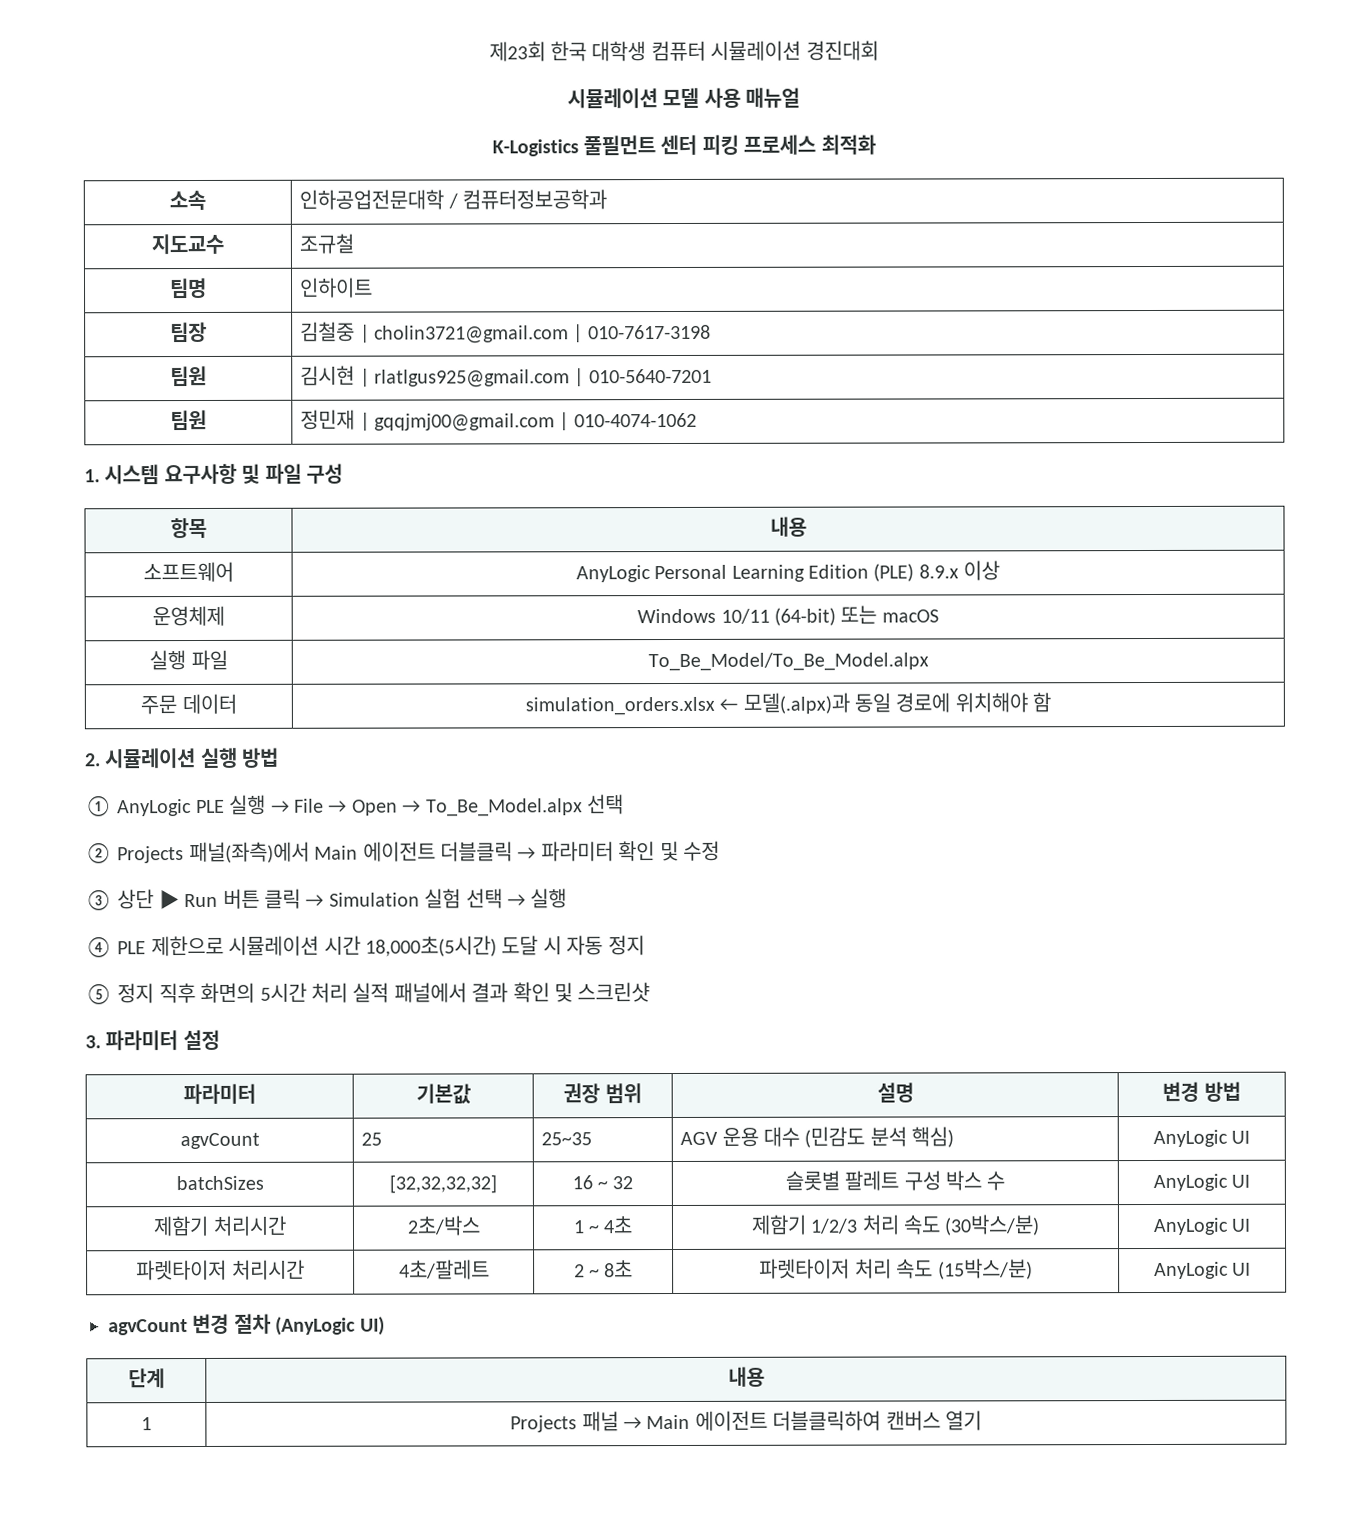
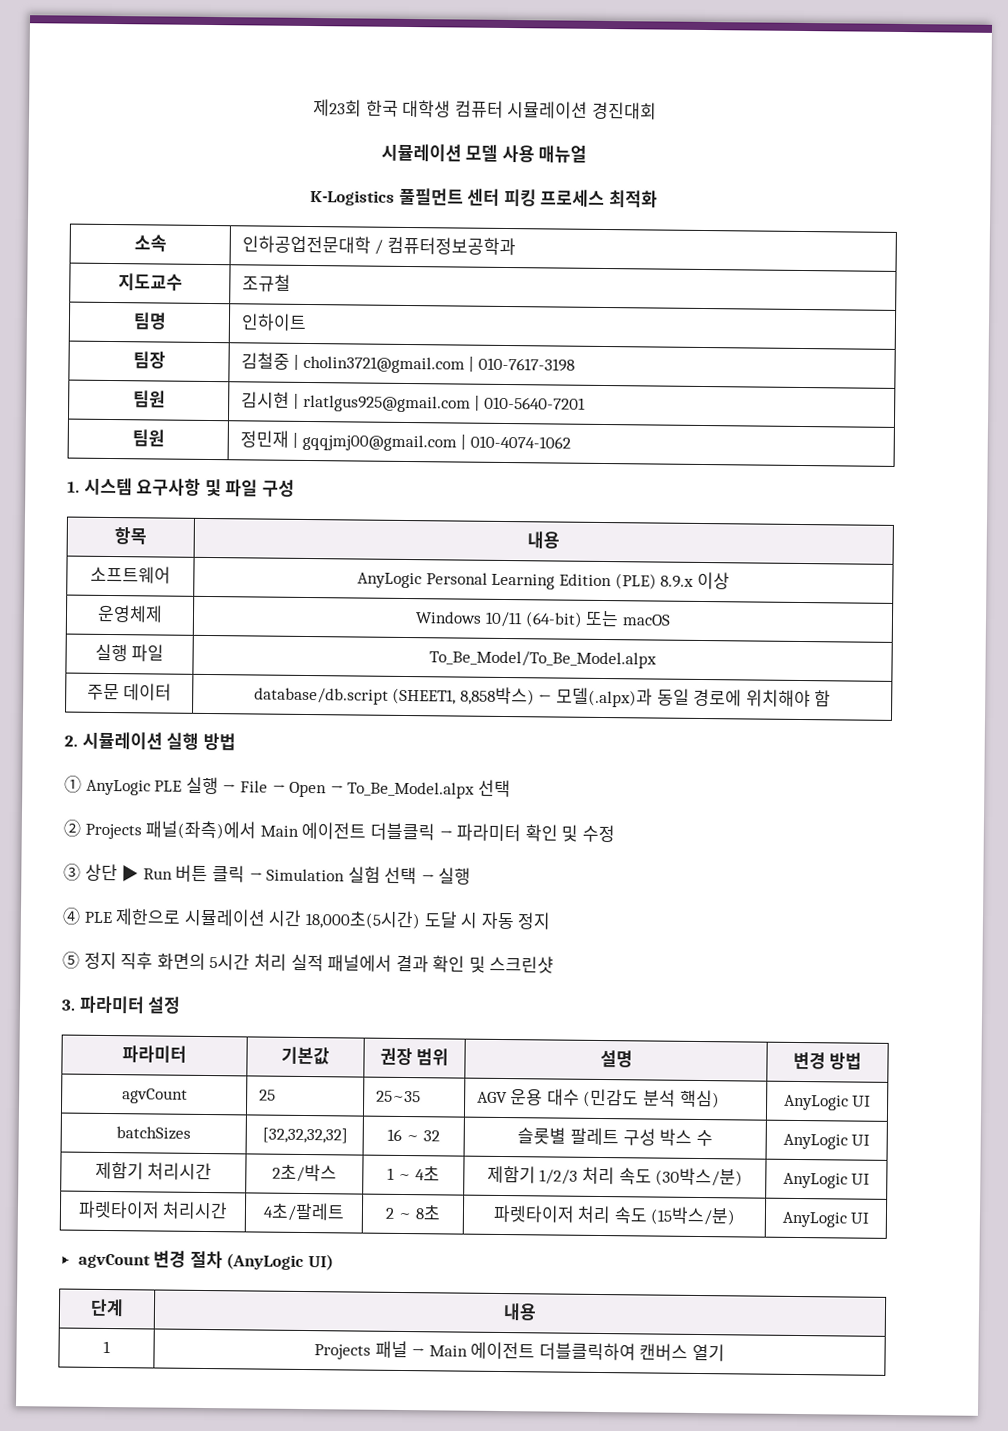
[524,696,715,716] simulation_orders.xlsx -> [253,686,535,706] database/db.script (SHEET1, 8,858박스)

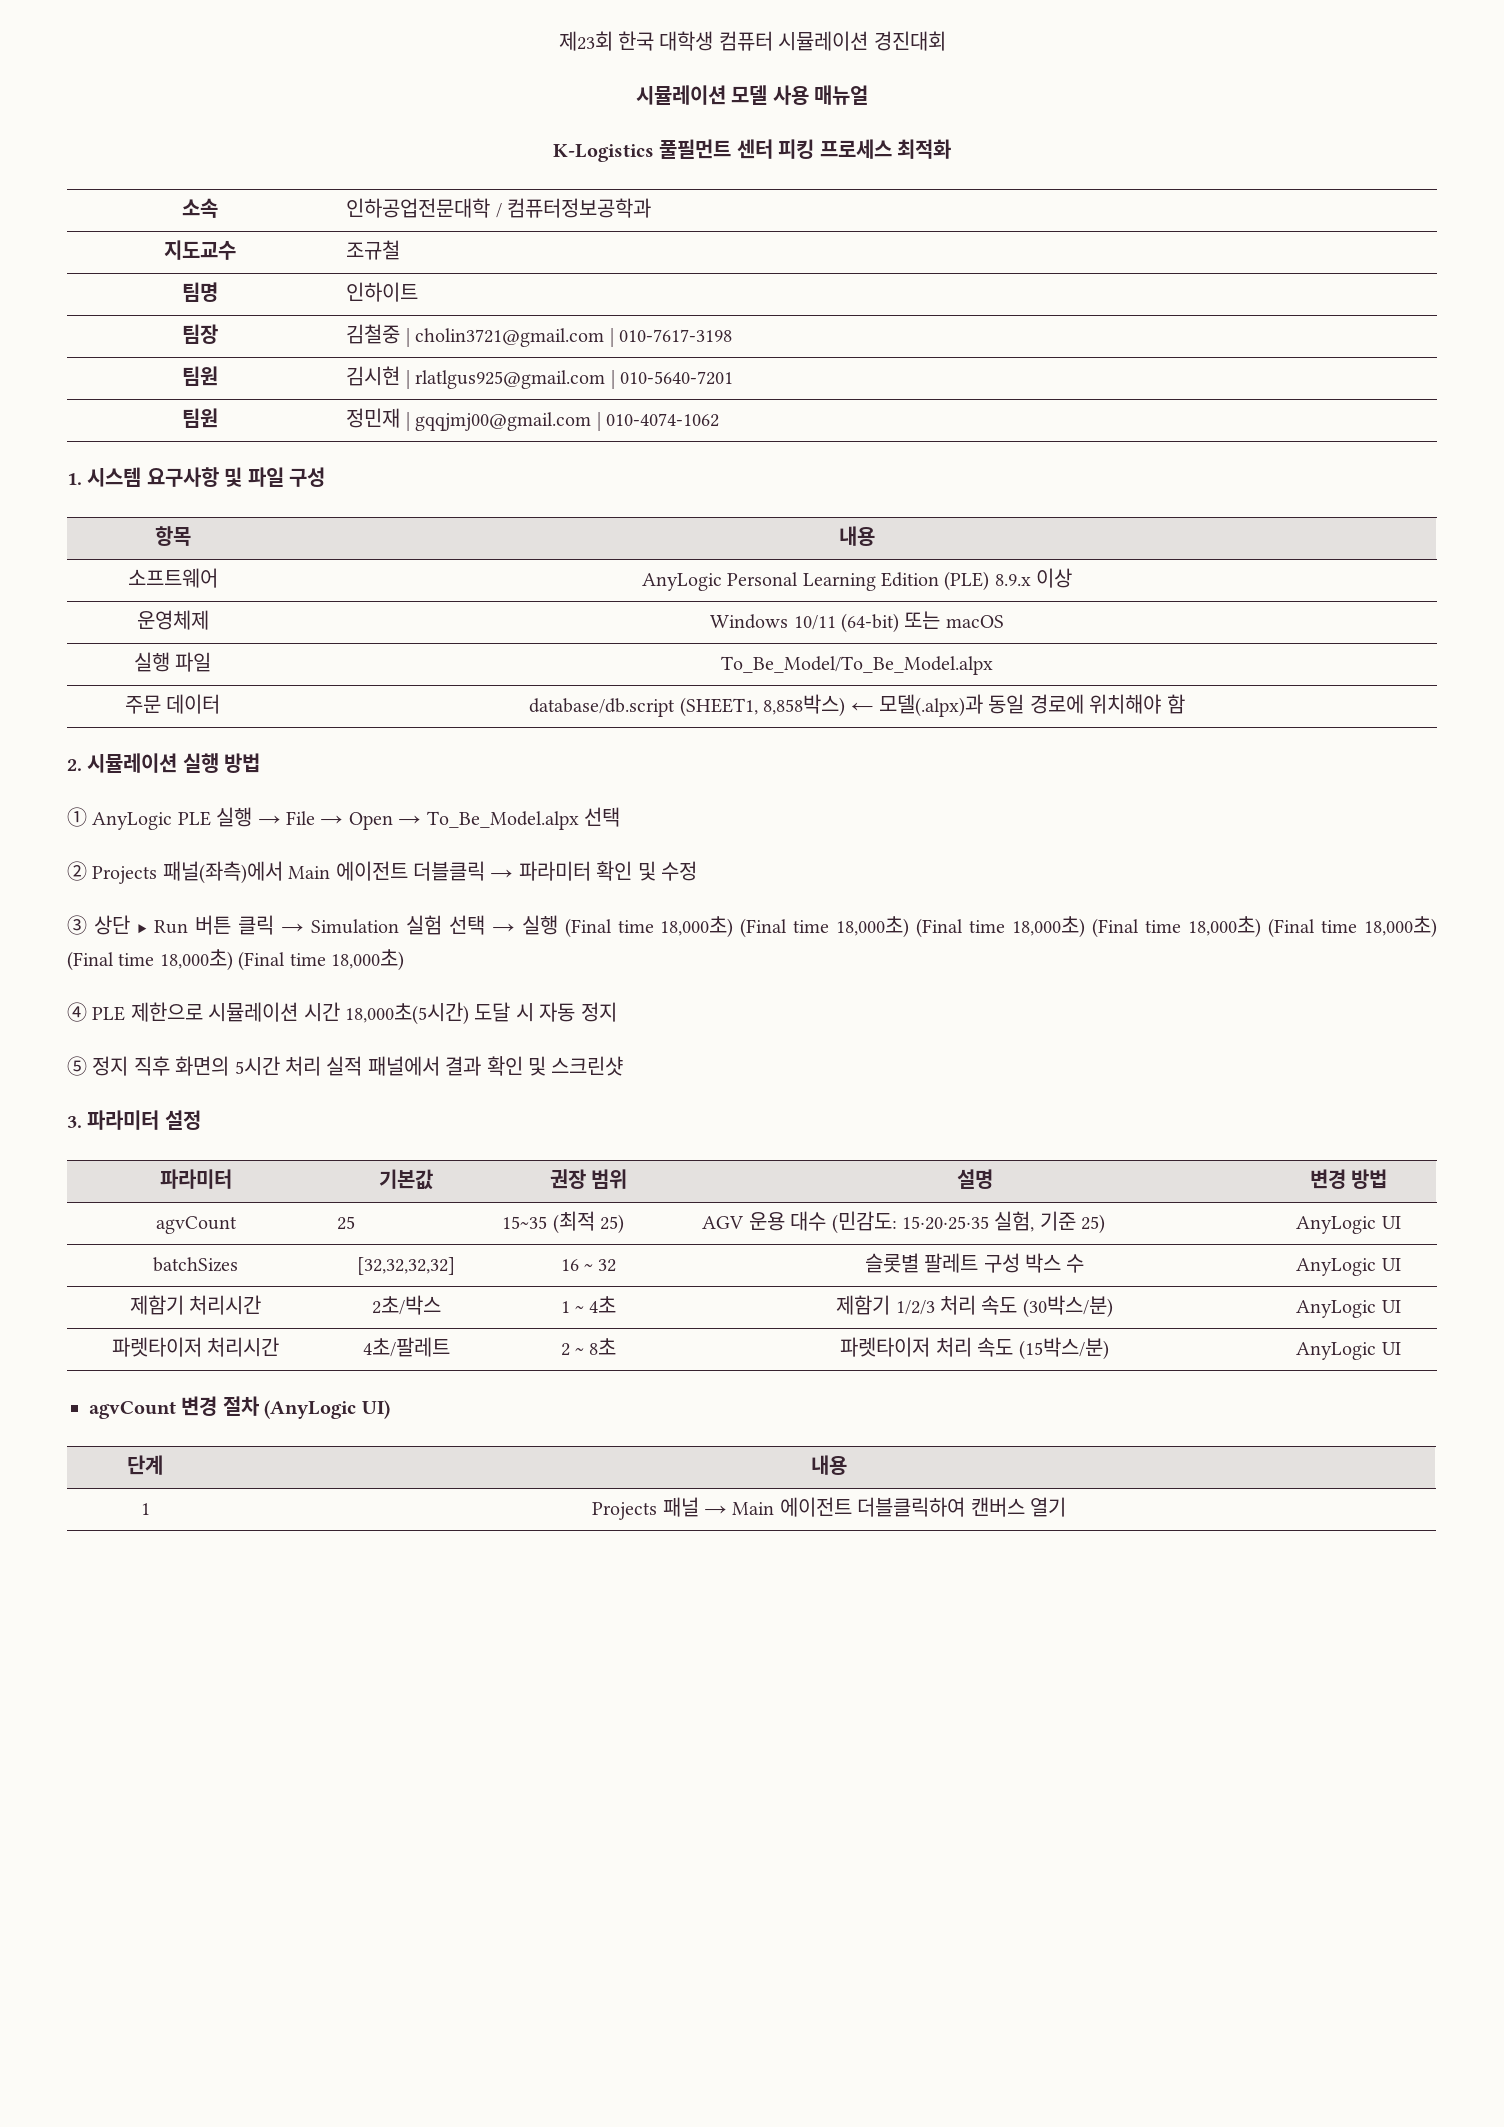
(472, 876) none -> [564,916,1438,938] [67,949,404,971] (Final time 18,000초) (Final time 18,000초) (Final time 18,000초) (Final time 18,000초) (Final time 18,000초) (Final time 18,000초) (Final time 18,000초)
[375,1090,421,1103] 25~35 -> [502,1211,625,1234] 15~35 (최적 25)
[583,1088,720,1109] (민감도 분석 핵심) -> [831,1211,1106,1234] (민감도: 15·20·25·35 실험, 기준 25)

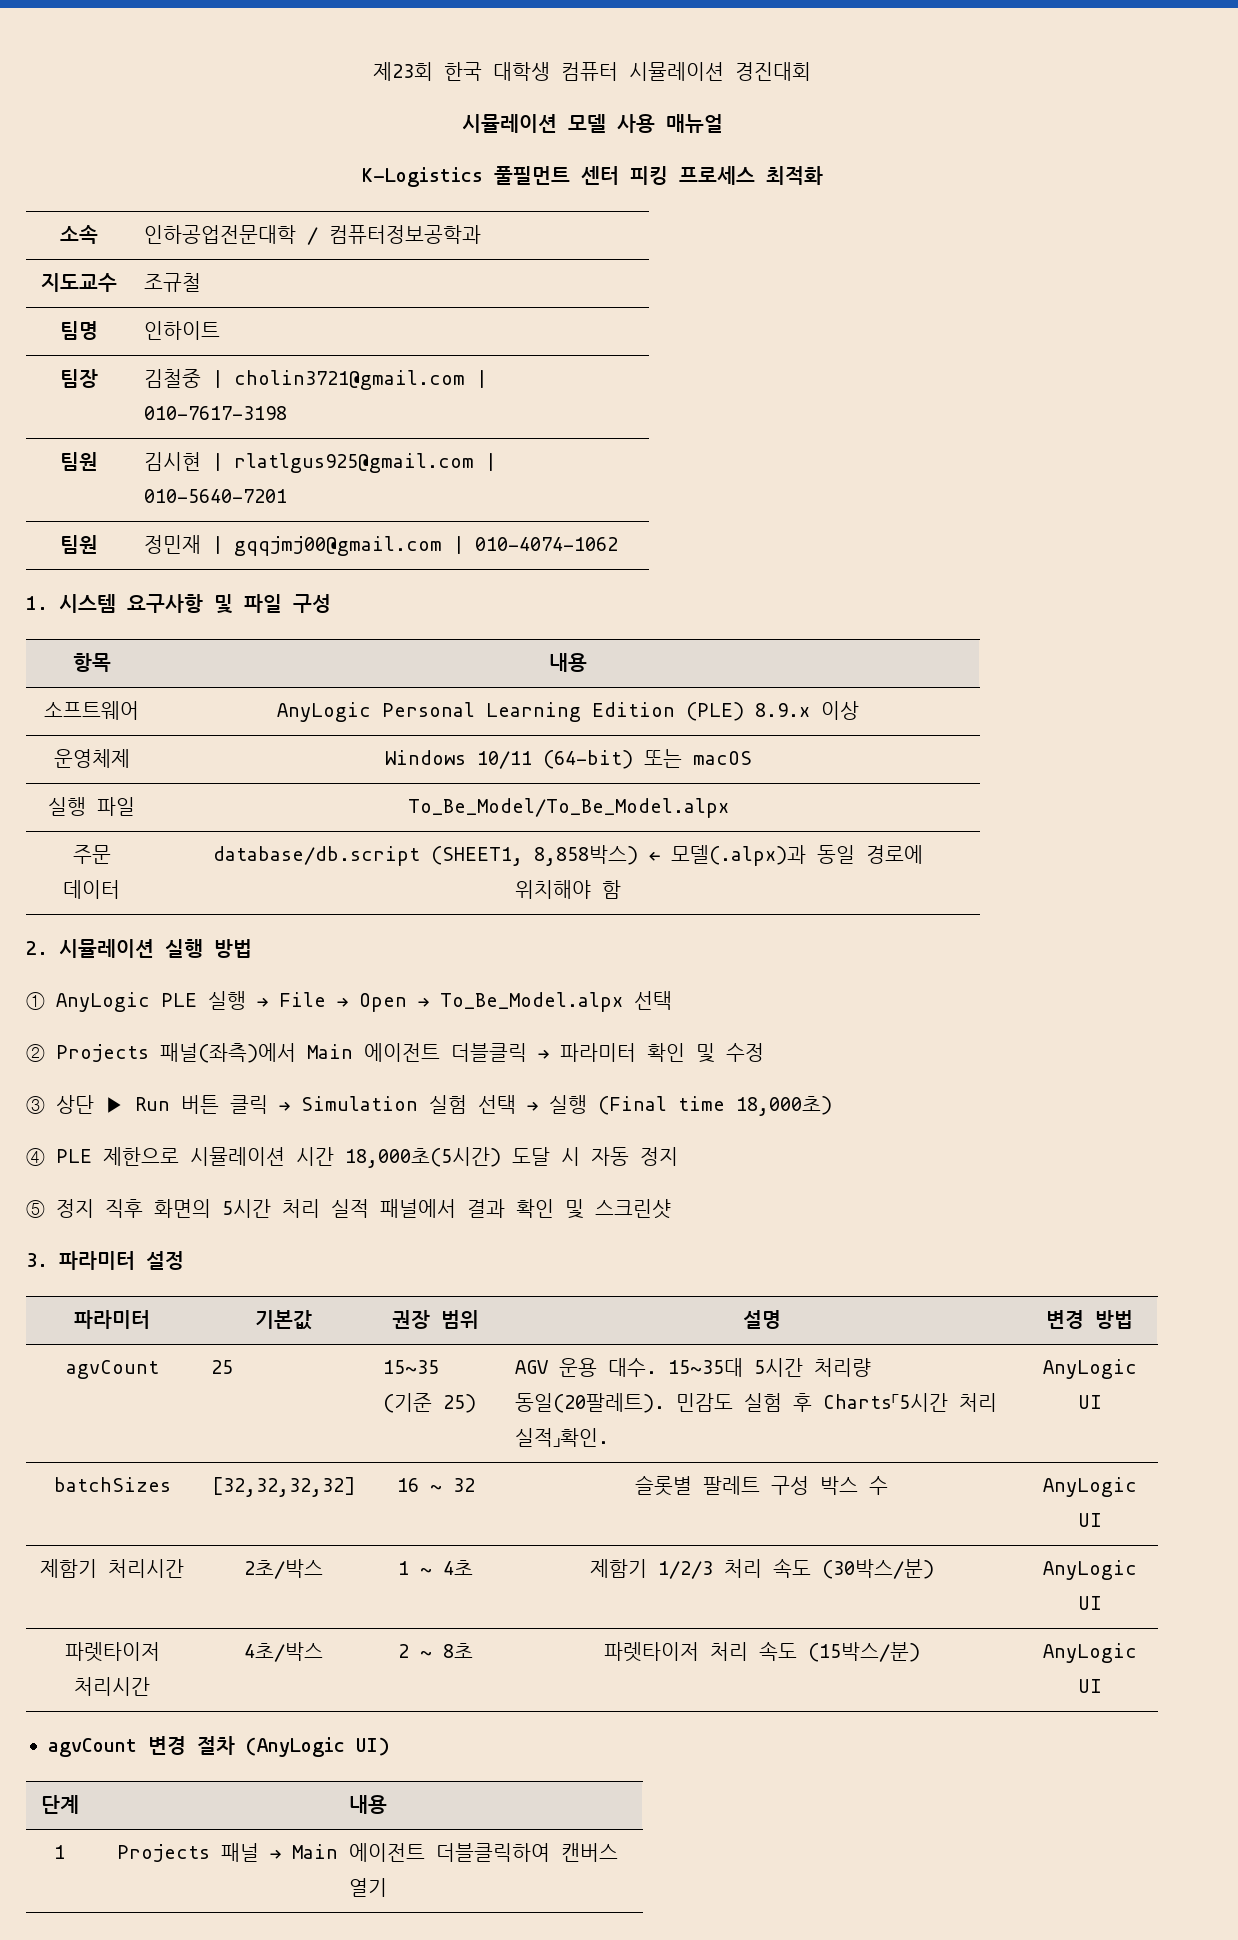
[740,916,1438,938] [67,949,404,971] (Final time 18,000초) (Final time 18,000초) (Final time 18,000초) (Final time 18,000초) (Final time 18,000초) (Final time 18,000초) -> (832, 1106) none
[552,1211,595,1234] (최적 -> [382,1393,432,1413] (기준
[790,1211,1106,1234] 대수 (민감도: 15·20·25·35 실험, 기준 25) -> [607,1358,871,1377] [514,1393,997,1413] [514,1428,609,1447] 대수. 15~35대 5시간 처리량 동일(20팔레트). 민감도 실험 후 Charts「5시간 처리 실적」확인.
[362,1337,450,1357] 4초/팔레트 -> [244,1642,323,1662] 4초/박스

